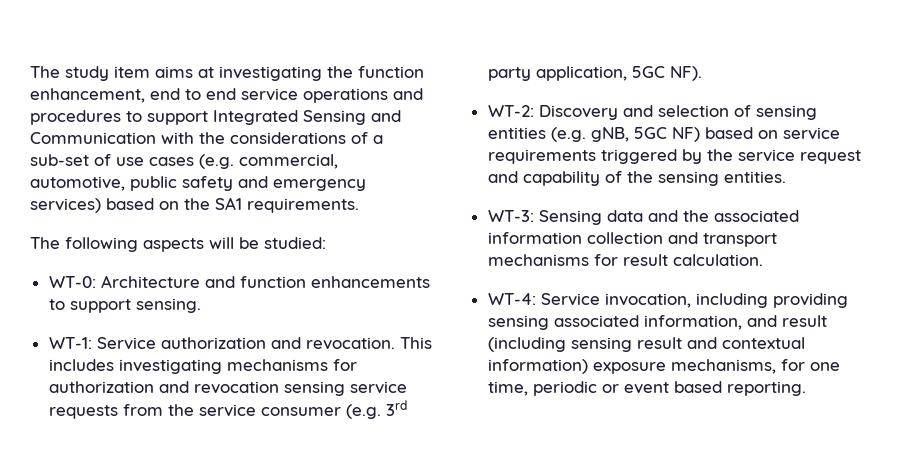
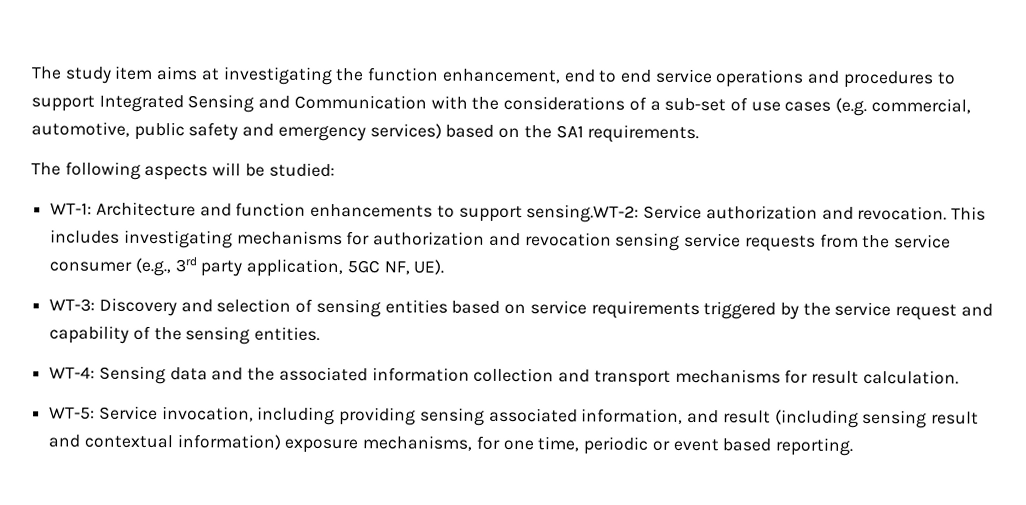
[48,276,96,288] WT-0: -> [50,202,93,215] WT-1:
[135,298,201,313] [48,337,92,349] sensing. // WT-1: -> [526,204,640,223] sensing.WT-2:
[345,404,381,419] (e.g. -> [134,257,171,277] (e.g.,
[669,66,702,81] [487,105,534,117] NF). // WT-2: -> [383,259,445,275] [49,298,96,312] NF, UE). // WT-3:
[550,127,700,142] (e.g. gNB, 5GC NF) -> (448, 306) none
[487,210,534,222] WT-3: -> [49,366,96,379] WT-4:
[487,293,536,305] WT-4: -> [49,407,96,420] WT-5:

